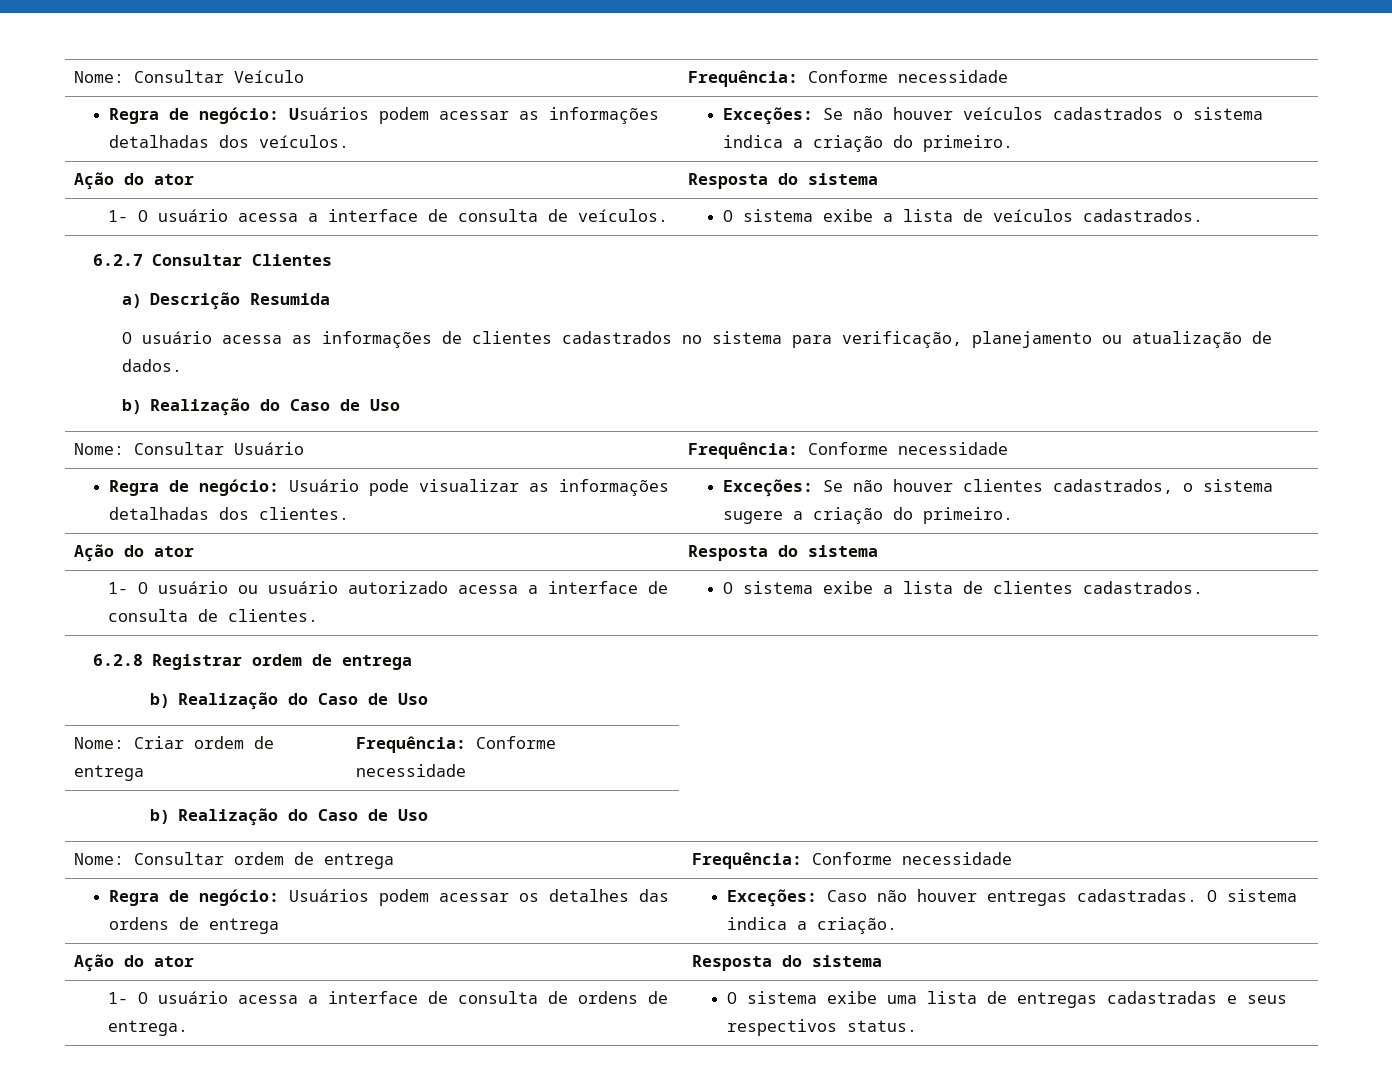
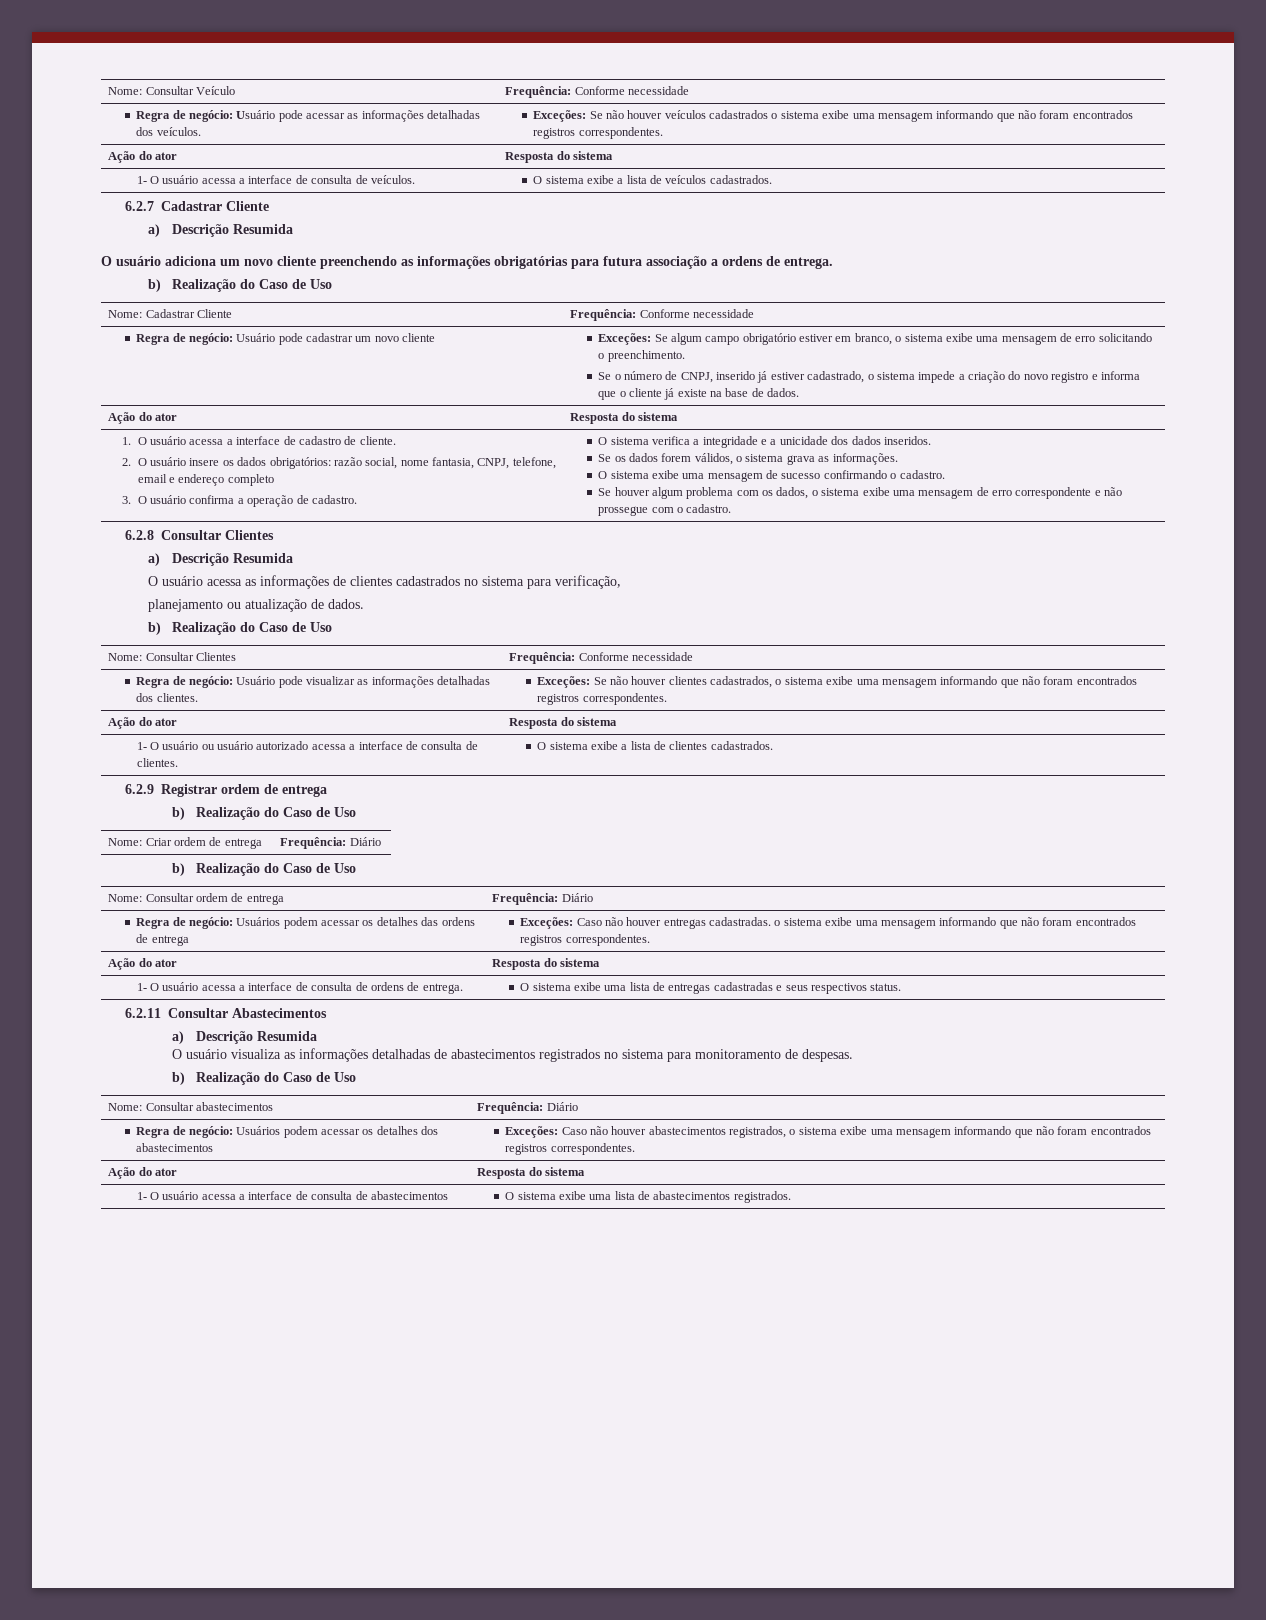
[289,107,430,124] Usuários podem -> [236,110,303,122] Usuário pode
[723,135,1014,152] indica a criação do primeiro. -> [822,110,1133,122] [533,127,663,139] exibe uma mensagem informando que não foram encontrados registros correspondentes.
(144, 260) none -> [160,201,269,211] [148,224,293,237] [101,256,833,269] [148,279,332,292] [108,309,232,318] [570,309,754,321] [136,333,436,345] [598,333,1152,345] [598,350,685,362] [598,371,1140,383] [598,388,800,400] [108,412,177,424] [570,412,678,424] [122,436,396,445] [122,457,556,469] [137,474,274,486] [122,495,357,507] [598,436,931,448] [598,453,898,465] [598,470,945,482] [598,487,1123,499] [598,504,732,516] [124,530,154,540] Cadastrar Cliente // a) Descrição Resumida // O usuário adiciona um novo cliente preenchendo as informações obrigatórias para futura associação a ordens de entrega. // b) Realização do Caso de Uso // Nome: Cadastrar Cliente | Frequência: Conforme necessidade // Regra de negócio: Usuário pode cadastrar um novo cliente | Exceções: Se algum campo obrigatório estiver em branco, o sistema exibe uma mensagem de erro solicitando o preenchimento. // Se o número de CNPJ, inserido já estiver cadastrado, o sistema impede a criação do novo registro e informa que o cliente já existe na base de dados. // Ação do ator | Resposta do sistema // 1. O usuário acessa a interface de cadastro de cliente. // 2. O usuário insere os dados obrigatórios: razão social, nome fantasia, CNPJ, telefone, email e endereço completo // 3. O usuário confirma a operação de cadastro. | O sistema verifica a integridade e a unicidade dos dados inseridos. // Se os dados forem válidos, o sistema grava as informações. // O sistema exibe uma mensagem de sucesso confirmando o cadastro. // Se houver algum problema com os dados, o sistema exibe uma mensagem de erro correspondente e não prossegue com o cadastro. // 6.2.8
(962, 339) none -> (622, 582) //
[234,442,305,455] Usuário -> [195,652,236,661] Clientes
[723,507,1014,524] sugere a criação do primeiro. -> [826,676,1137,688] [537,693,667,705] exibe uma mensagem informando que não foram encontrados registros correspondentes.
[93,654,144,666] 6.2.8 -> [124,784,154,794] 6.2.9
[476,736,557,749] [356,764,467,777] Conforme necessidade -> [349,837,381,846] Diário
[812,852,1013,865] Conforme necessidade -> [561,893,593,902] Diário
[1207,889,1298,902] [727,917,898,934] O sistema indica a criação. -> [774,917,1136,929] [520,934,650,946] o sistema exibe uma mensagem informando que não foram encontrados registros correspondentes.
(918, 1026) none -> [124,1008,327,1018] [171,1031,317,1044] [171,1048,853,1062] [171,1072,356,1085] [108,1102,273,1111] [477,1102,578,1114] [136,1126,439,1138] [136,1143,214,1152] [505,1126,1151,1138] [505,1143,635,1155] [108,1167,177,1179] [477,1167,585,1179] [136,1191,448,1200] [505,1191,791,1203] // 6.2.11 Consultar Abastecimentos // a) Descrição Resumida // O usuário visualiza as informações detalhadas de abastecimentos registrados no sistema para monitoramento de despesas. // b) Realização do Caso de Uso // Nome: Consultar abastecimentos | Frequência: Diário // Regra de negócio: Usuários podem acessar os detalhes dos abastecimentos | Exceções: Caso não houver abastecimentos registrados, o sistema exibe uma mensagem informando que não foram encontrados registros correspondentes. // Ação do ator | Resposta do sistema // 1- O usuário acessa a interface de consulta de abastecimentos | O sistema exibe uma lista de abastecimentos registrados.

